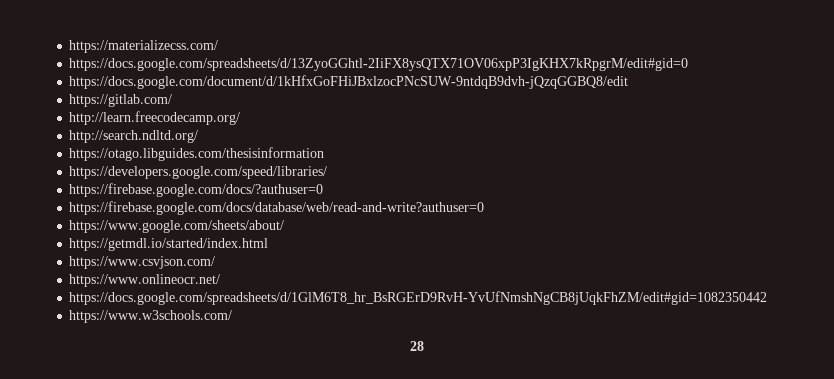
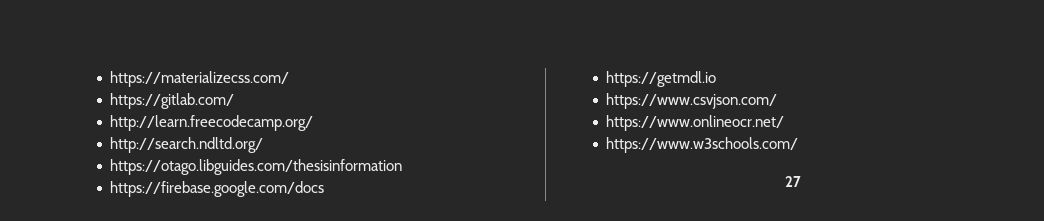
[69,58,689,71] [69,75,629,89] // https://docs.google.com/spreadsheets/d/13ZyoGGhtl-2IiFX8ysQTX71OV06xpP3IgKHX7kRpgrM/edit#gid=0 // https://docs.google.com/document/d/1kHfxGoFHiJBxlzocPNcSUW-9ntdqB9dvh-jQzqGGBQ8/edit -> (290, 79) none
[69,166,328,179] [69,183,324,197] [69,201,485,215] [69,220,285,233] [69,238,269,251] https://developers.google.com/speed/libraries/ // https://firebase.google.com/docs/?authuser=0 // https://firebase.google.com/docs/database/web/read-and-write?authuser=0 // https://www.google.com/sheets/about/ // https://getmdl.io/started/index.html -> [110,181,325,197] [606,71,717,87] https://firebase.google.com/docs // https://getmdl.io
[69,291,768,305] // https://docs.google.com/spreadsheets/d/1GlM6T8_hr_BsRGErD9RvH-YvUfNmshNgCB8jUqkFhZM/edit#gid=1082350442 -> (785, 123) none
[410,341,424,351] 28 -> [785,176,801,187] 27

